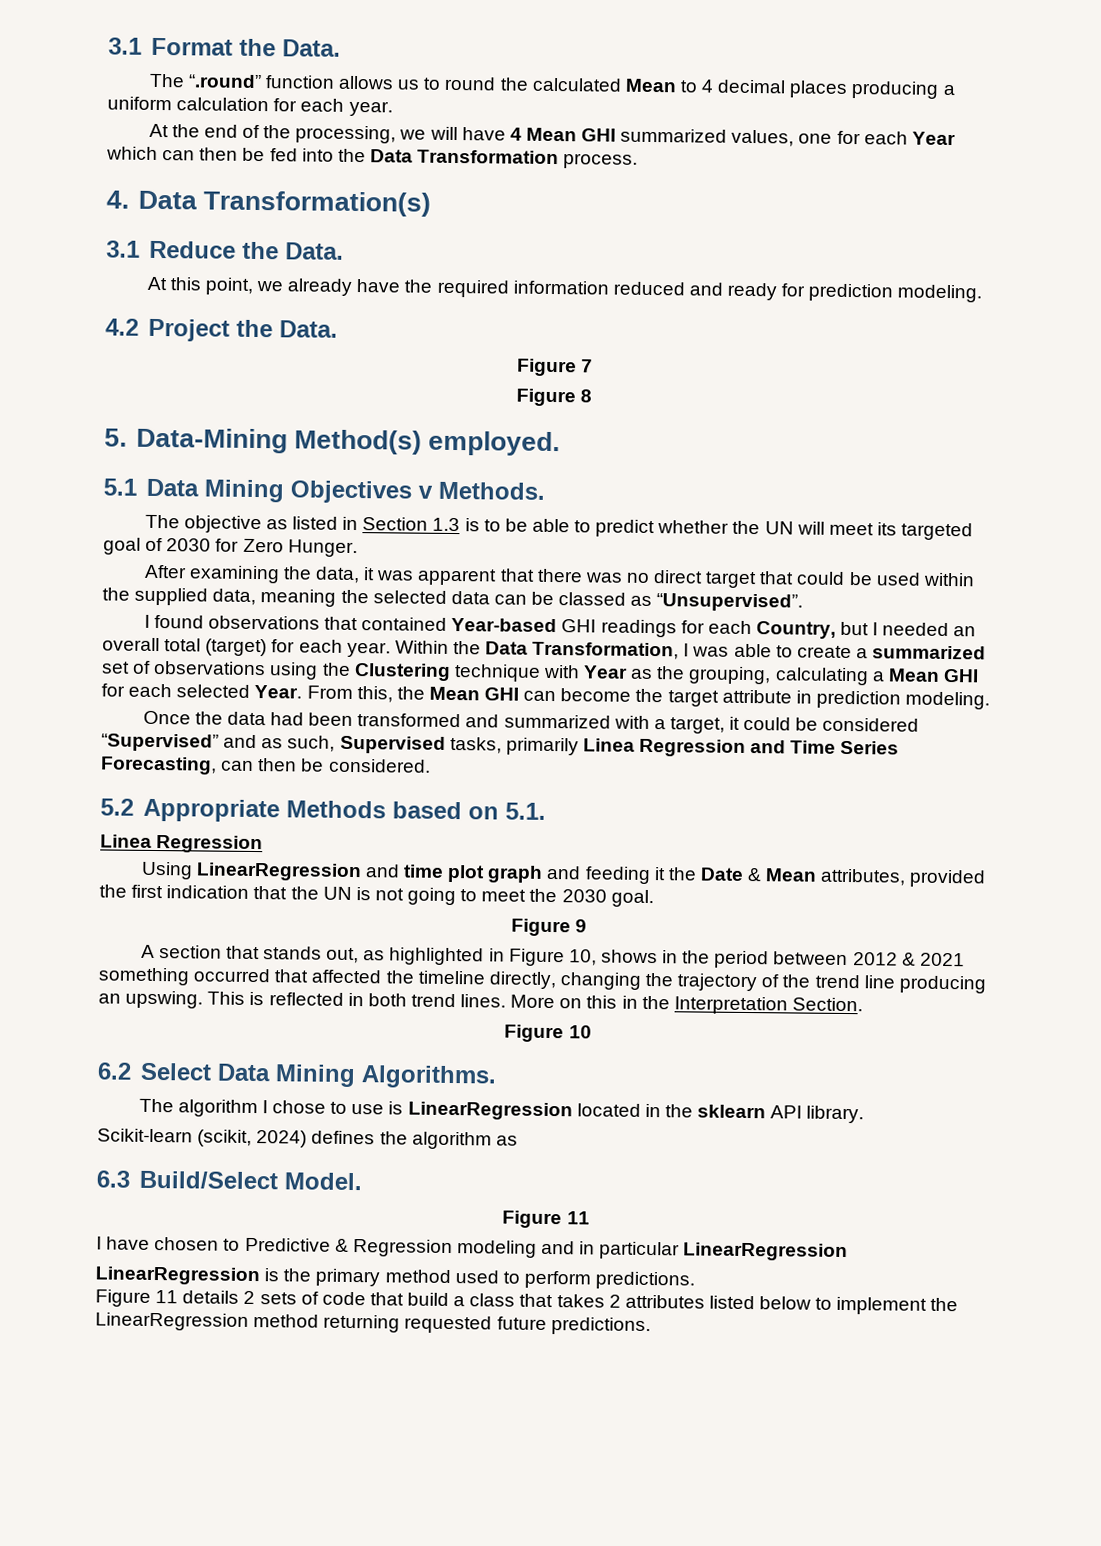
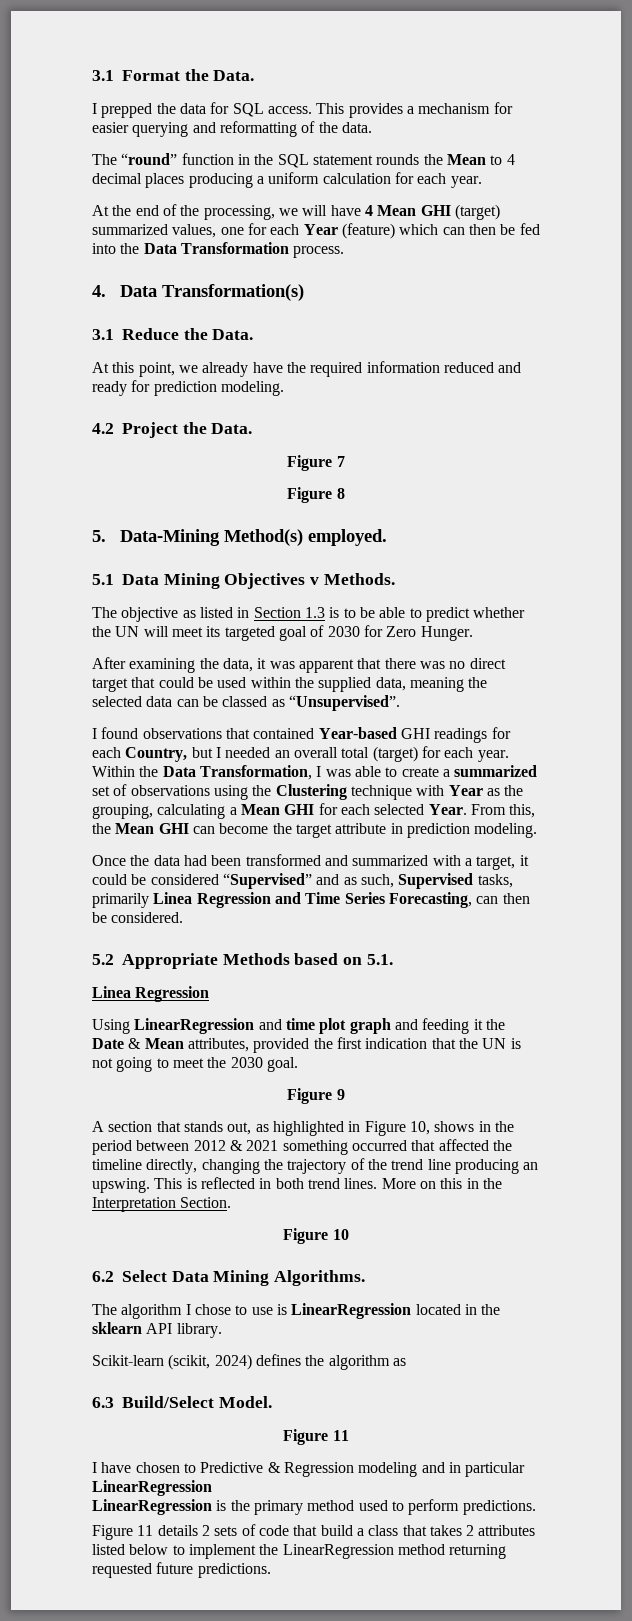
[148,73,622,92] The “.round” function allows us to round the calculated -> [92,102,513,118] [92,121,372,137] [92,153,443,168] I prepped the data for SQL access. This provides a mechanism for easier querying and reformatting of the data. // The “round” function in the SQL statement rounds the
(617, 135) none -> [454,204,500,220] (target)
(956, 138) none -> [341,223,395,239] (feature)

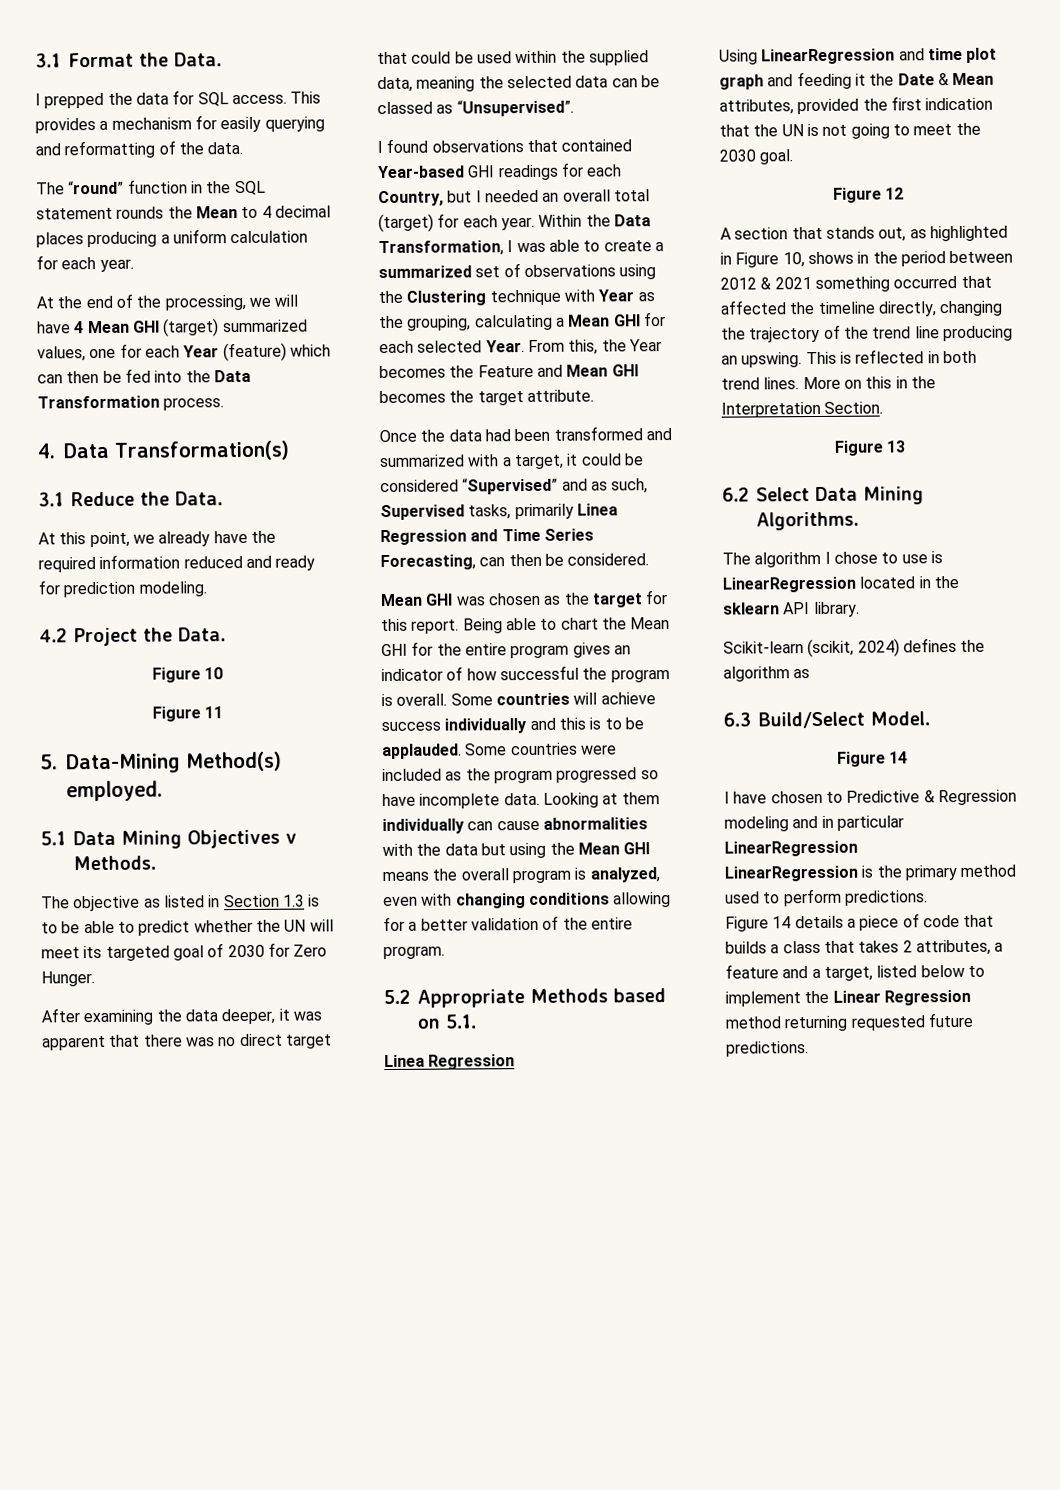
[92,122,129,133] easier -> [220,116,262,133] easily
[336,456,345,467] [287,487,345,503] 7 // Figure 8 -> [204,667,224,680] [151,706,224,722] 10 // Figure 11
[222,658,253,672] data, -> [184,1008,276,1025] data deeper,
[115,823,538,838] Mean GHI can become the target attribute in prediction modeling. -> [628,339,662,352] [379,364,639,379] [379,389,594,406] Year becomes the Feature and Mean GHI becomes the target attribute.
(184, 917) none -> [380,590,669,608] [381,617,671,634] [381,641,631,659] [381,665,670,683] [381,692,656,707] [381,717,644,734] [381,742,617,760] [382,767,659,784] [382,792,660,809] [382,817,648,835] [382,842,651,859] [382,867,660,884] [383,892,672,909] [383,915,633,932] [383,945,445,960] // Mean GHI was chosen as the target for this report. Being able to chart the Mean GHI for the entire program gives an indicator of how successful the program is overall. Some countries will achieve success individually and this is to be applauded. Some countries were included as the program progressed so have incomplete data. Looking at them individually can cause abnormalities with the data but using the Mean GHI means the overall program is analyzed, even with changing conditions allowing for a better validation of the entire program.
[336,1089,345,1100] 9 -> [885,187,905,200] 12
[332,1229,349,1240] 10 -> [886,440,906,453] 13
[332,1430,349,1441] 11 -> [889,751,909,764] 14
[137,1525,238,1536] 11 details 2 sets -> [772,915,900,931] 14 details a piece
[320,1525,353,1536] build -> [725,941,767,954] builds
[478,1525,536,1536] attributes -> [915,939,1004,956] [725,964,873,981] attributes, a feature and a target,
[282,1544,394,1559] LinearRegression -> [832,989,971,1006] Linear Regression

